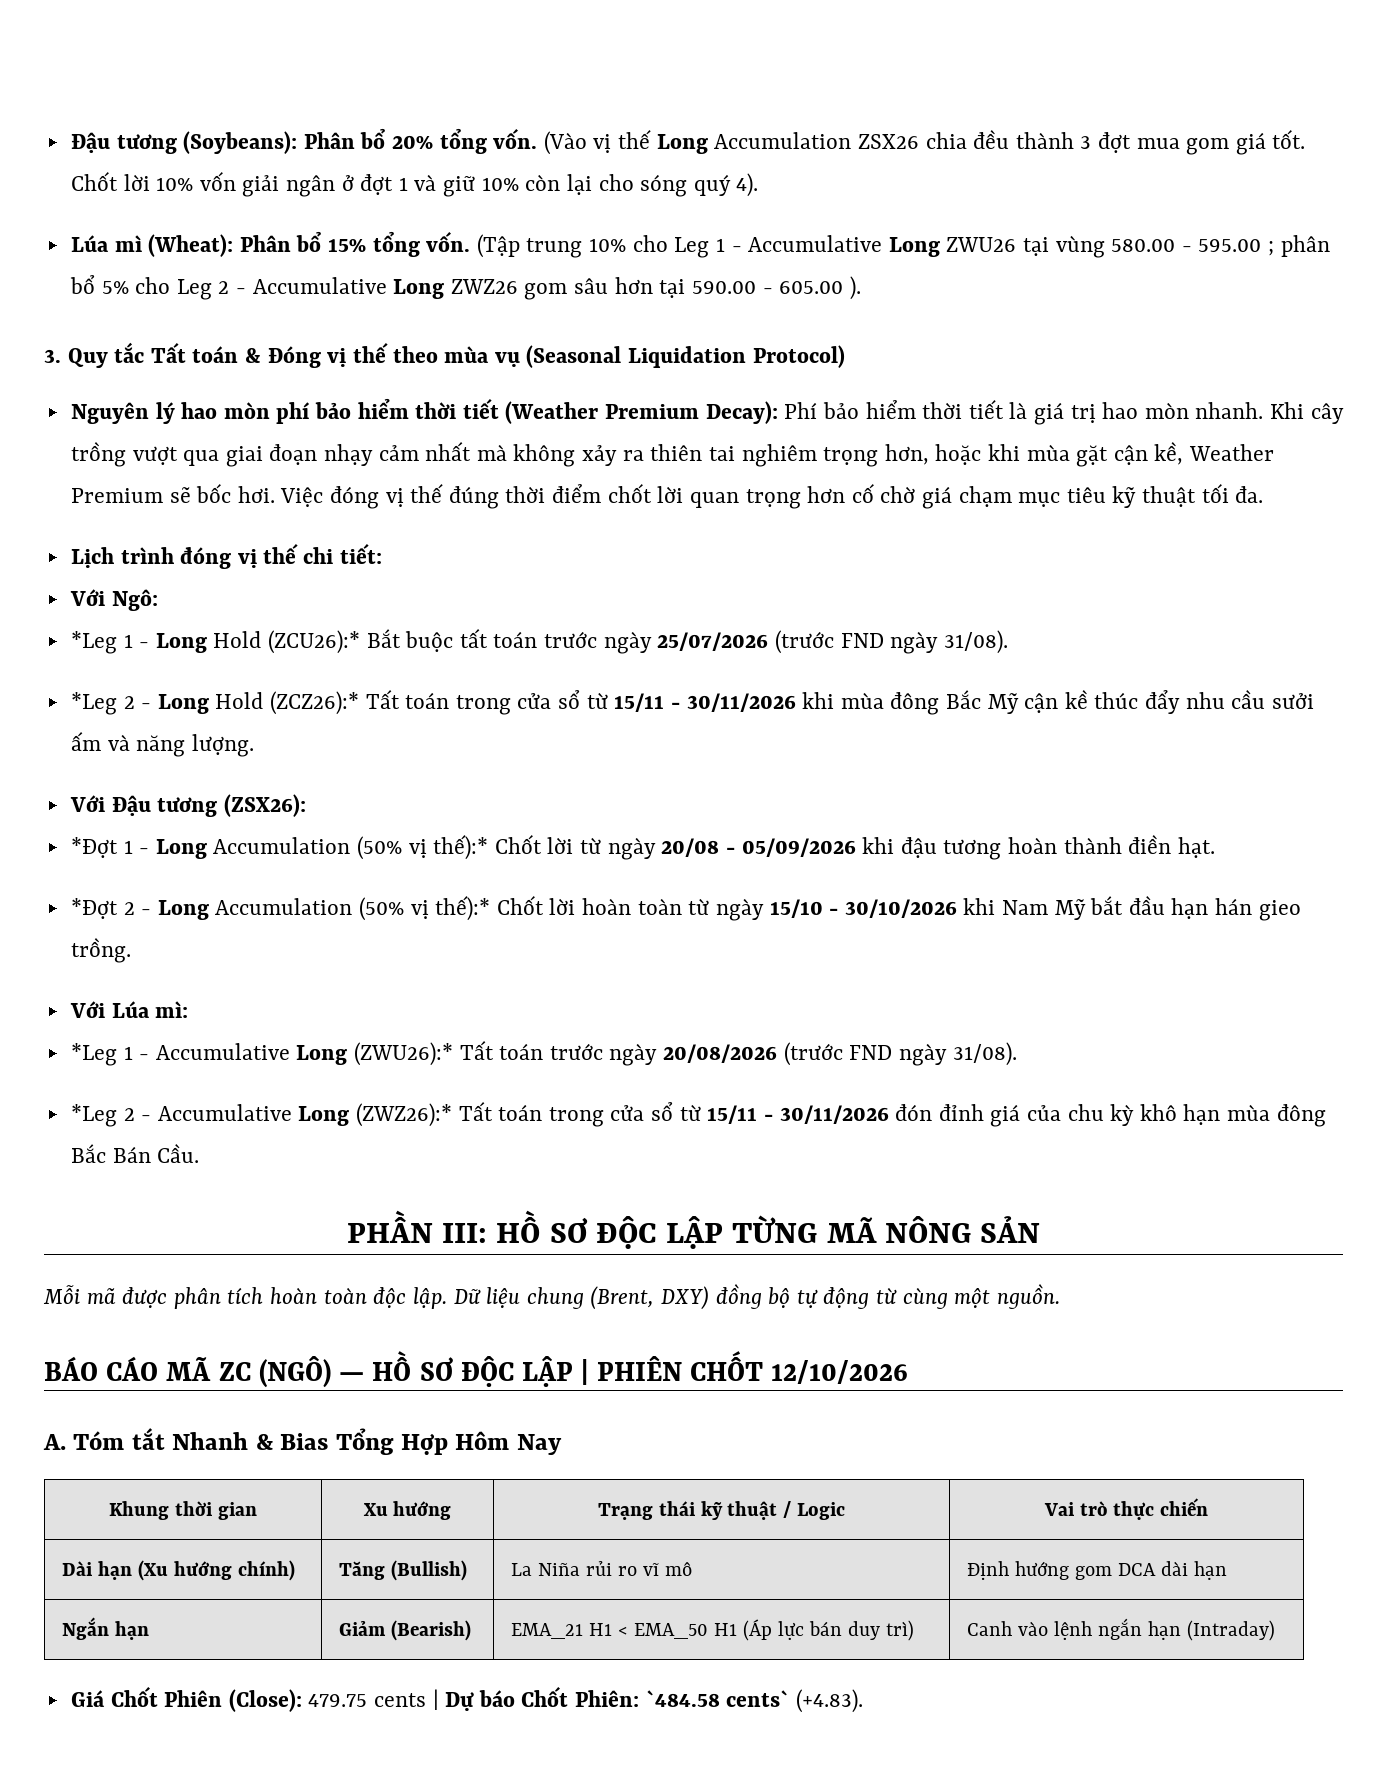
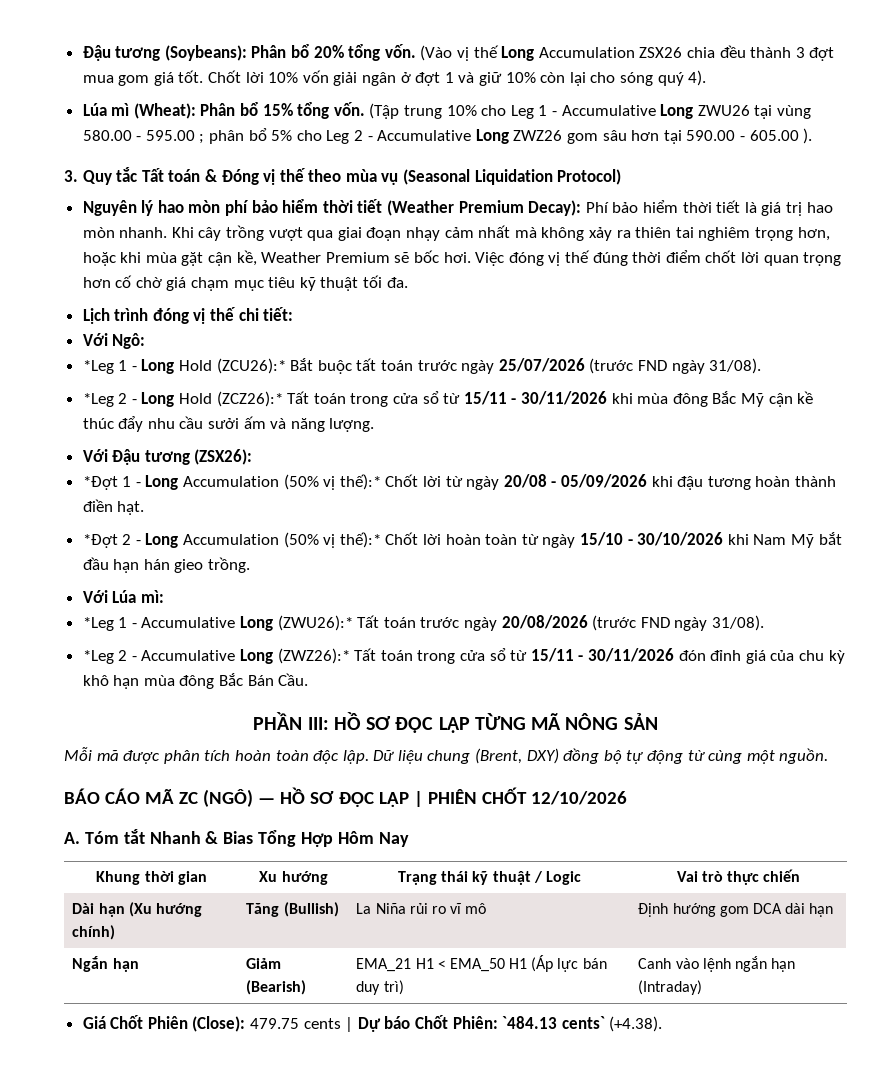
[645,1689,863,1713] `484.58 cents` (+4.83). -> [502,1016,663,1032] `484.13 cents` (+4.38).

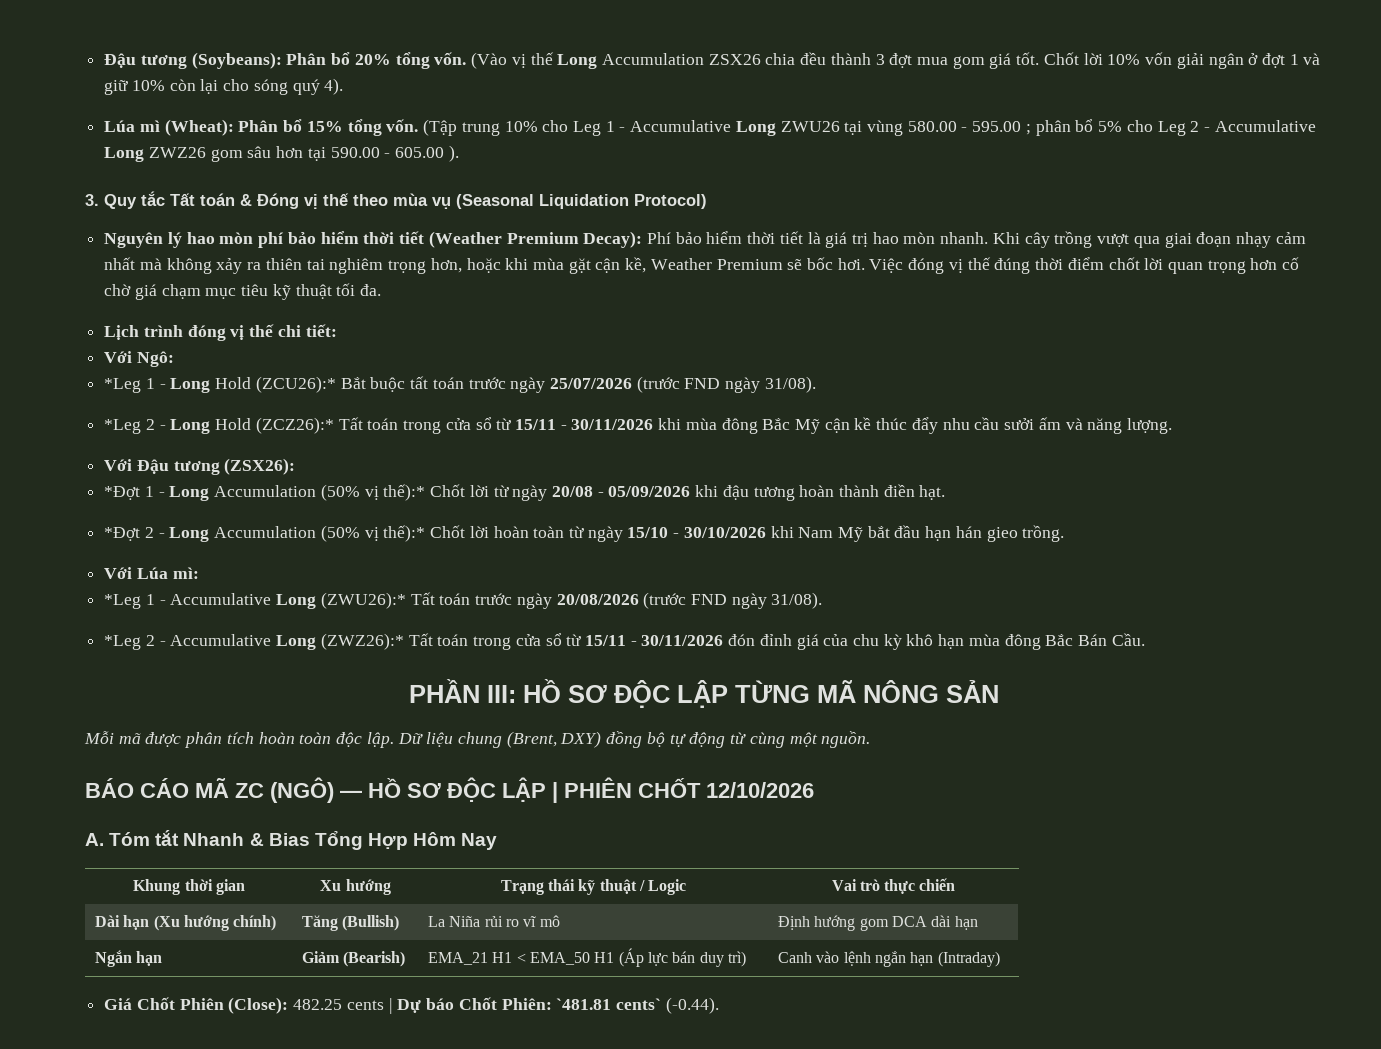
[250,1018,300,1029] 479.75 -> [293,999,343,1010] 482.25
[502,1016,663,1032] `484.13 cents` (+4.38). -> [556,997,719,1014] `481.81 cents` (-0.44).

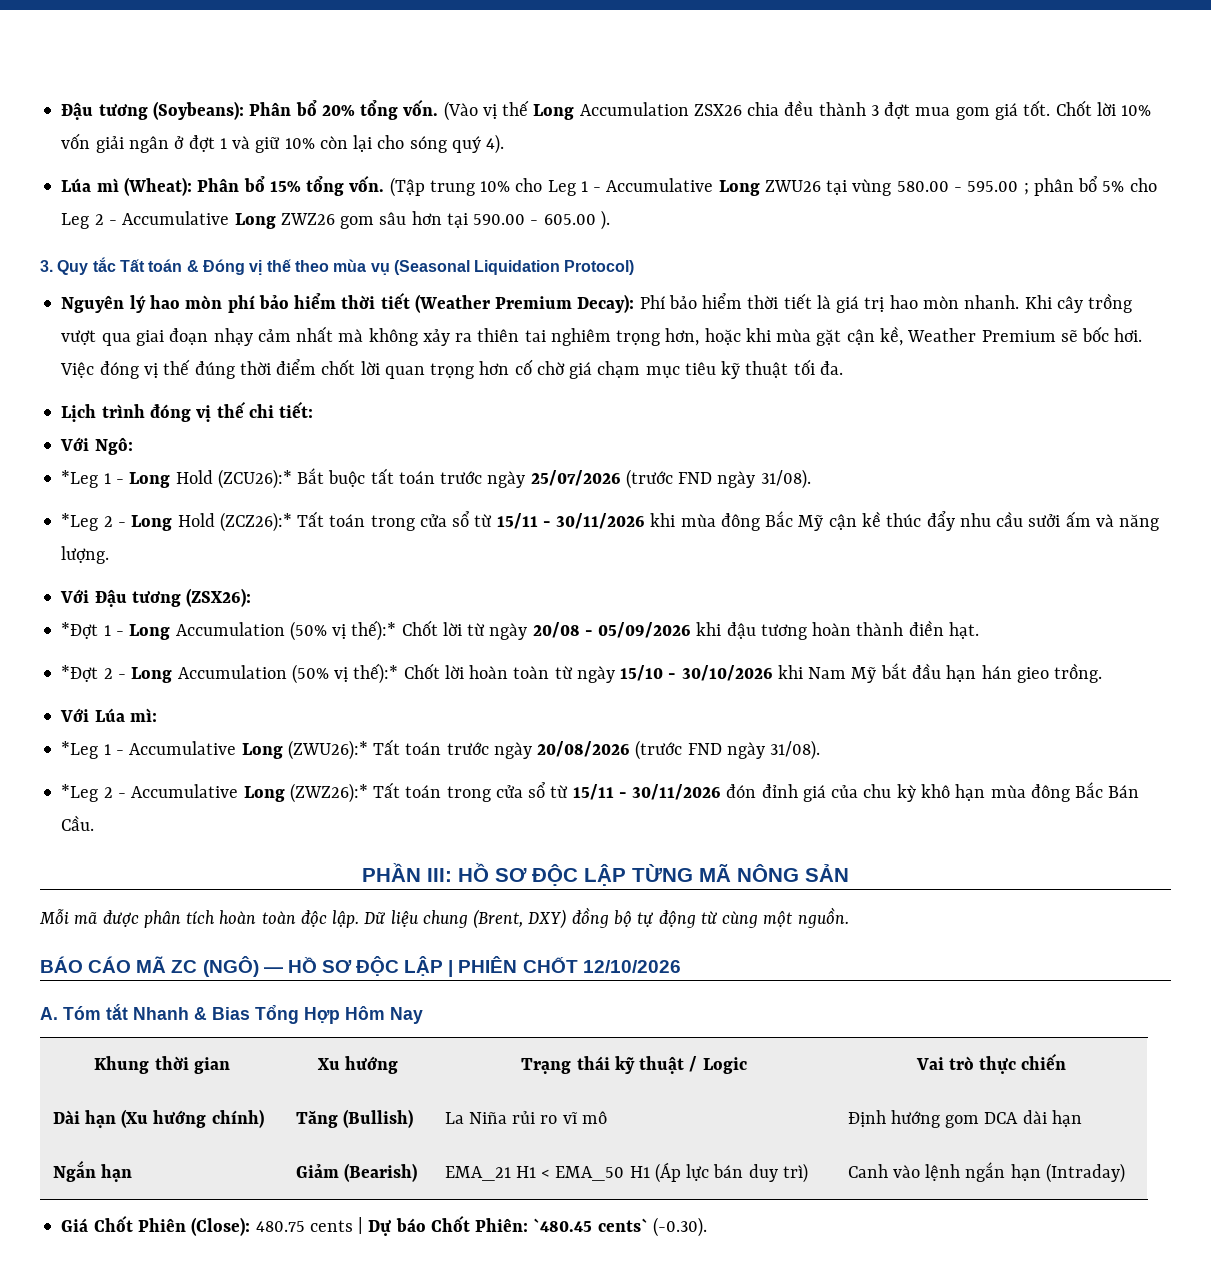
[293,999,343,1010] 482.25 -> [255,1221,305,1232] 480.75
[556,997,719,1014] `481.81 cents` (-0.44). -> [533,1217,707,1237] `480.45 cents` (-0.30).

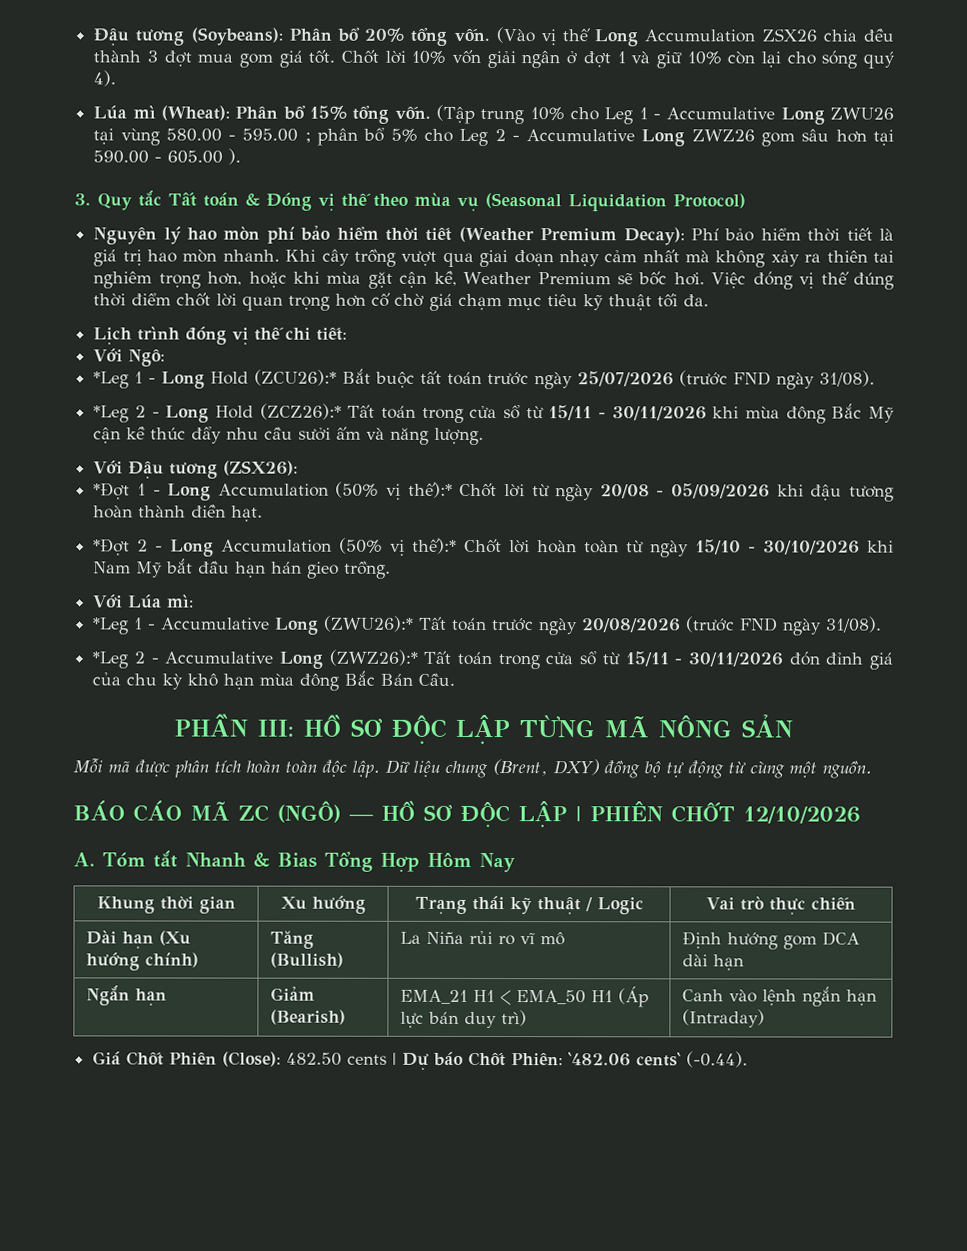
[255,1221,305,1232] 480.75 -> [286,1052,343,1066] 482.50
[533,1217,707,1237] `480.45 cents` (-0.30). -> [567,1051,749,1068] `482.06 cents` (-0.44).

